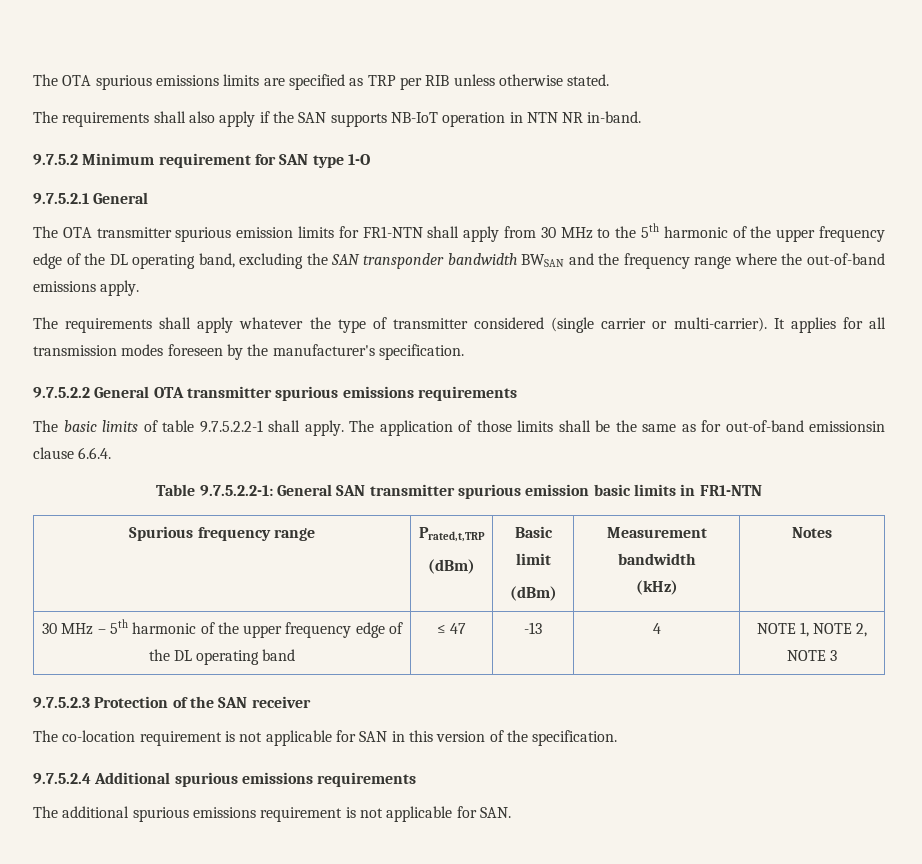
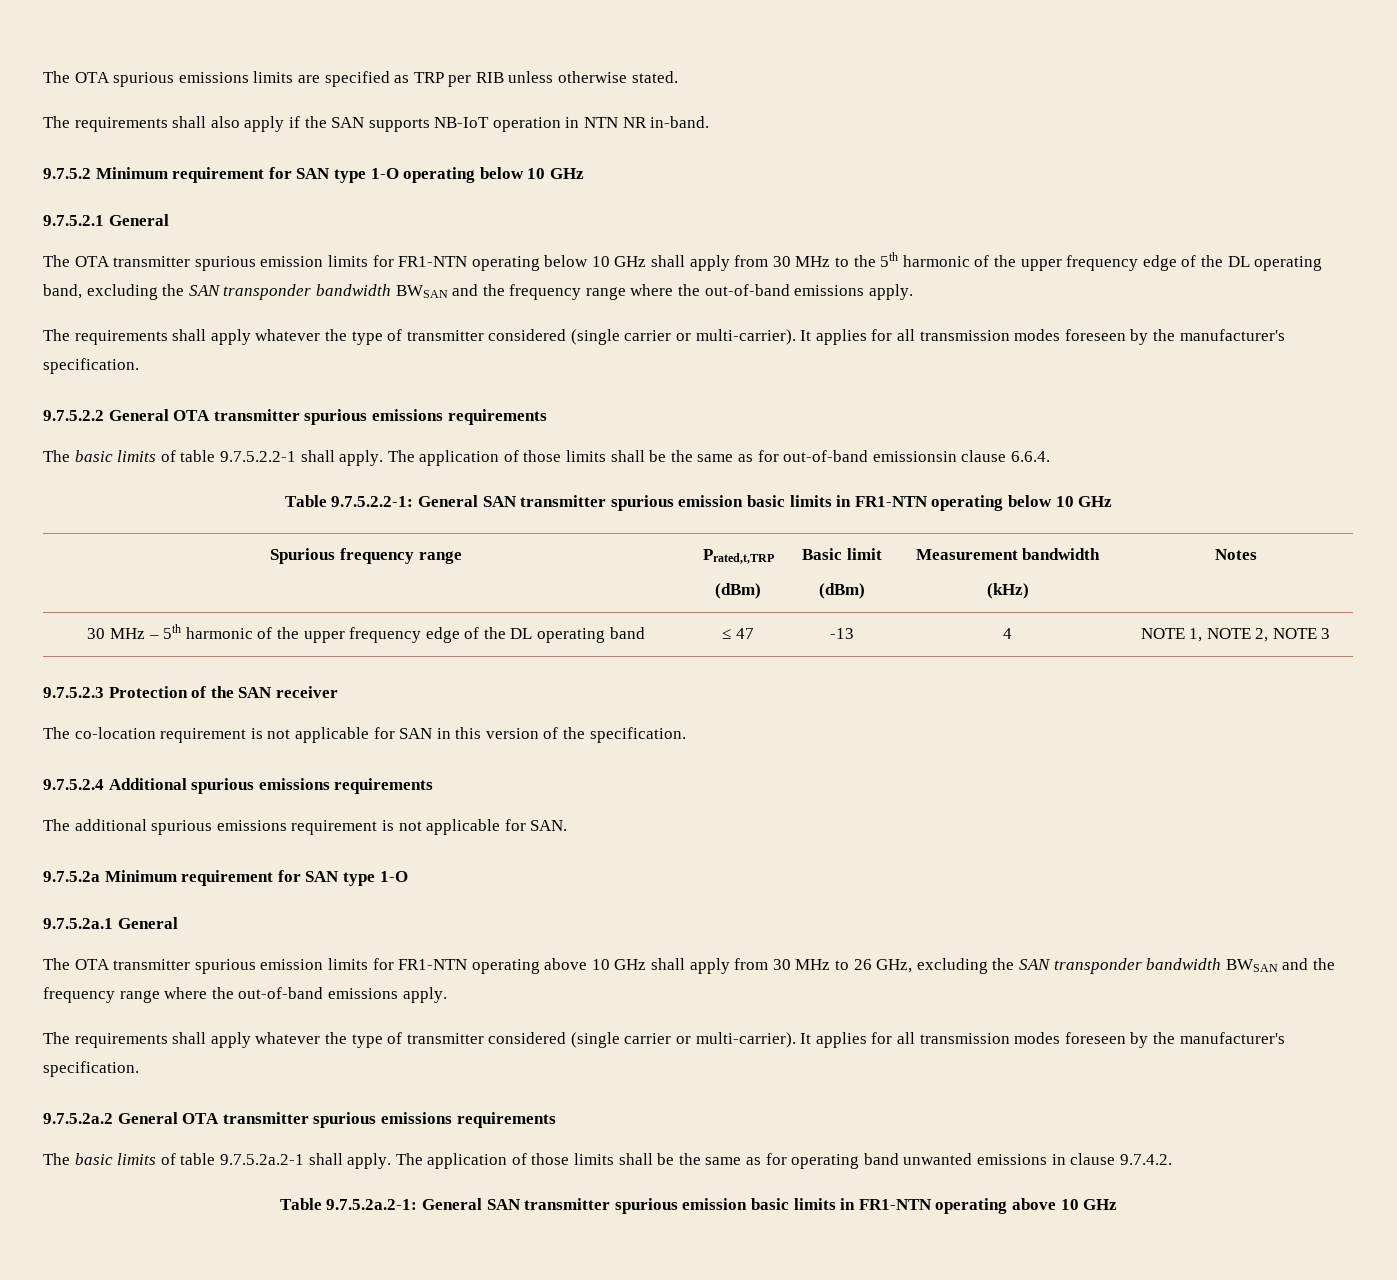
(370, 159) none -> [403,167,584,183] operating below 10 GHz
(423, 232) none -> [471,255,647,271] operating below 10 GHz
(762, 490) none -> [931,495,1113,511] operating below 10 GHz
(511, 812) none -> [43,870,408,886] [43,917,178,929] [43,958,1335,974] [43,987,447,1003] [43,1032,1285,1048] [43,1061,139,1077] [43,1112,556,1128] [43,1153,1172,1169] [279,1198,1118,1214] // 9.7.5.2a Minimum requirement for SAN type 1-O // 9.7.5.2a.1 General // The OTA transmitter spurious emission limits for FR1-NTN operating above 10 GHz shall apply from 30 MHz to 26 GHz, excluding the SAN transponder bandwidth BWSAN and the frequency range where the out-of-band emissions apply. // The requirements shall apply whatever the type of transmitter considered (single carrier or multi-carrier). It applies for all transmission modes foreseen by the manufacturer's specification. // 9.7.5.2a.2 General OTA transmitter spurious emissions requirements // The basic limits of table 9.7.5.2a.2-1 shall apply. The application of those limits shall be the same as for operating band unwanted emissions in clause 9.7.4.2. // Table 9.7.5.2a.2-1: General SAN transmitter spurious emission basic limits in FR1-NTN operating above 10 GHz

